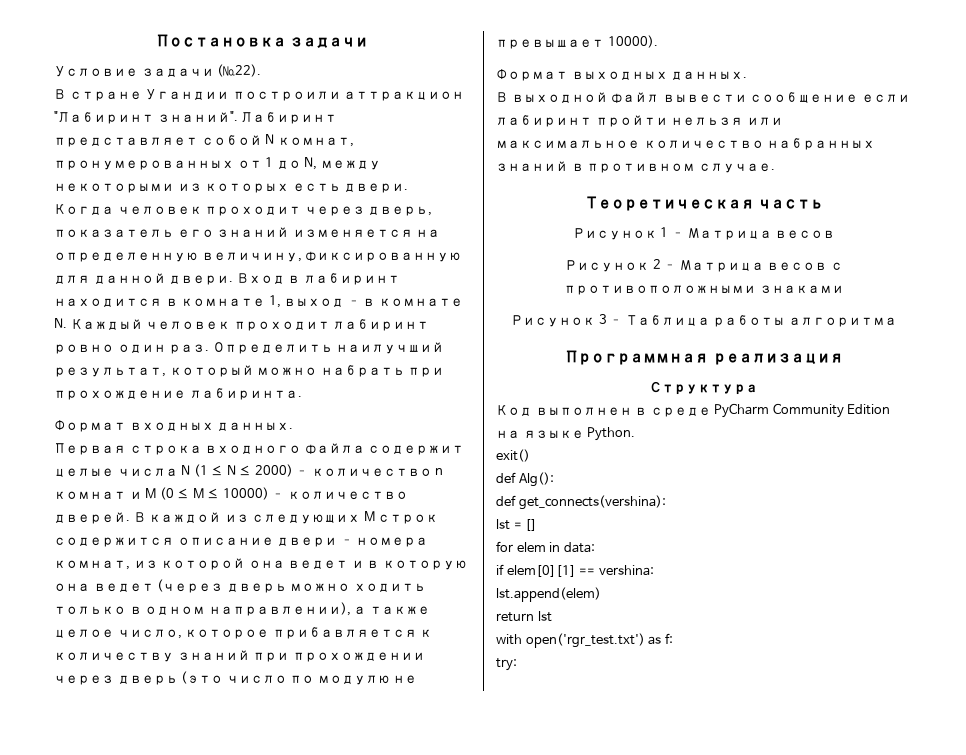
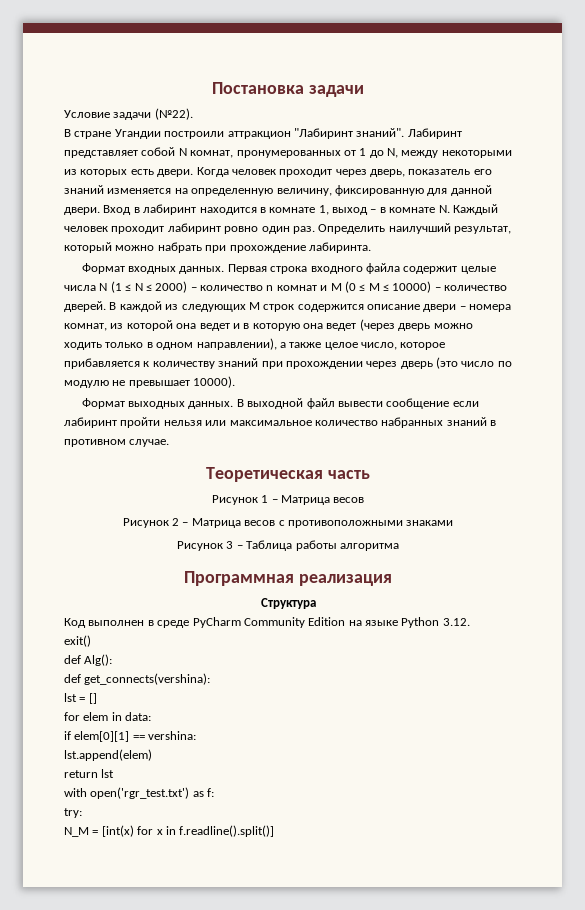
(294, 426) // -> (225, 270) none
(748, 75) // -> (234, 405) none
[587,427,636,441] Python. -> [401,617,470,628] Python 3.12.
(517, 664) none -> [64,825,275,837] // N_M = [int(x) for x in f.readline().split()]

